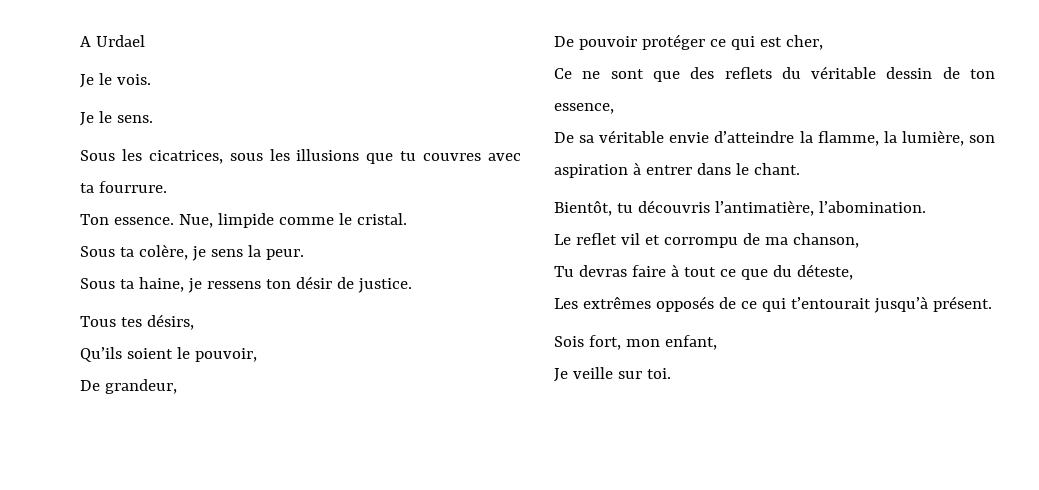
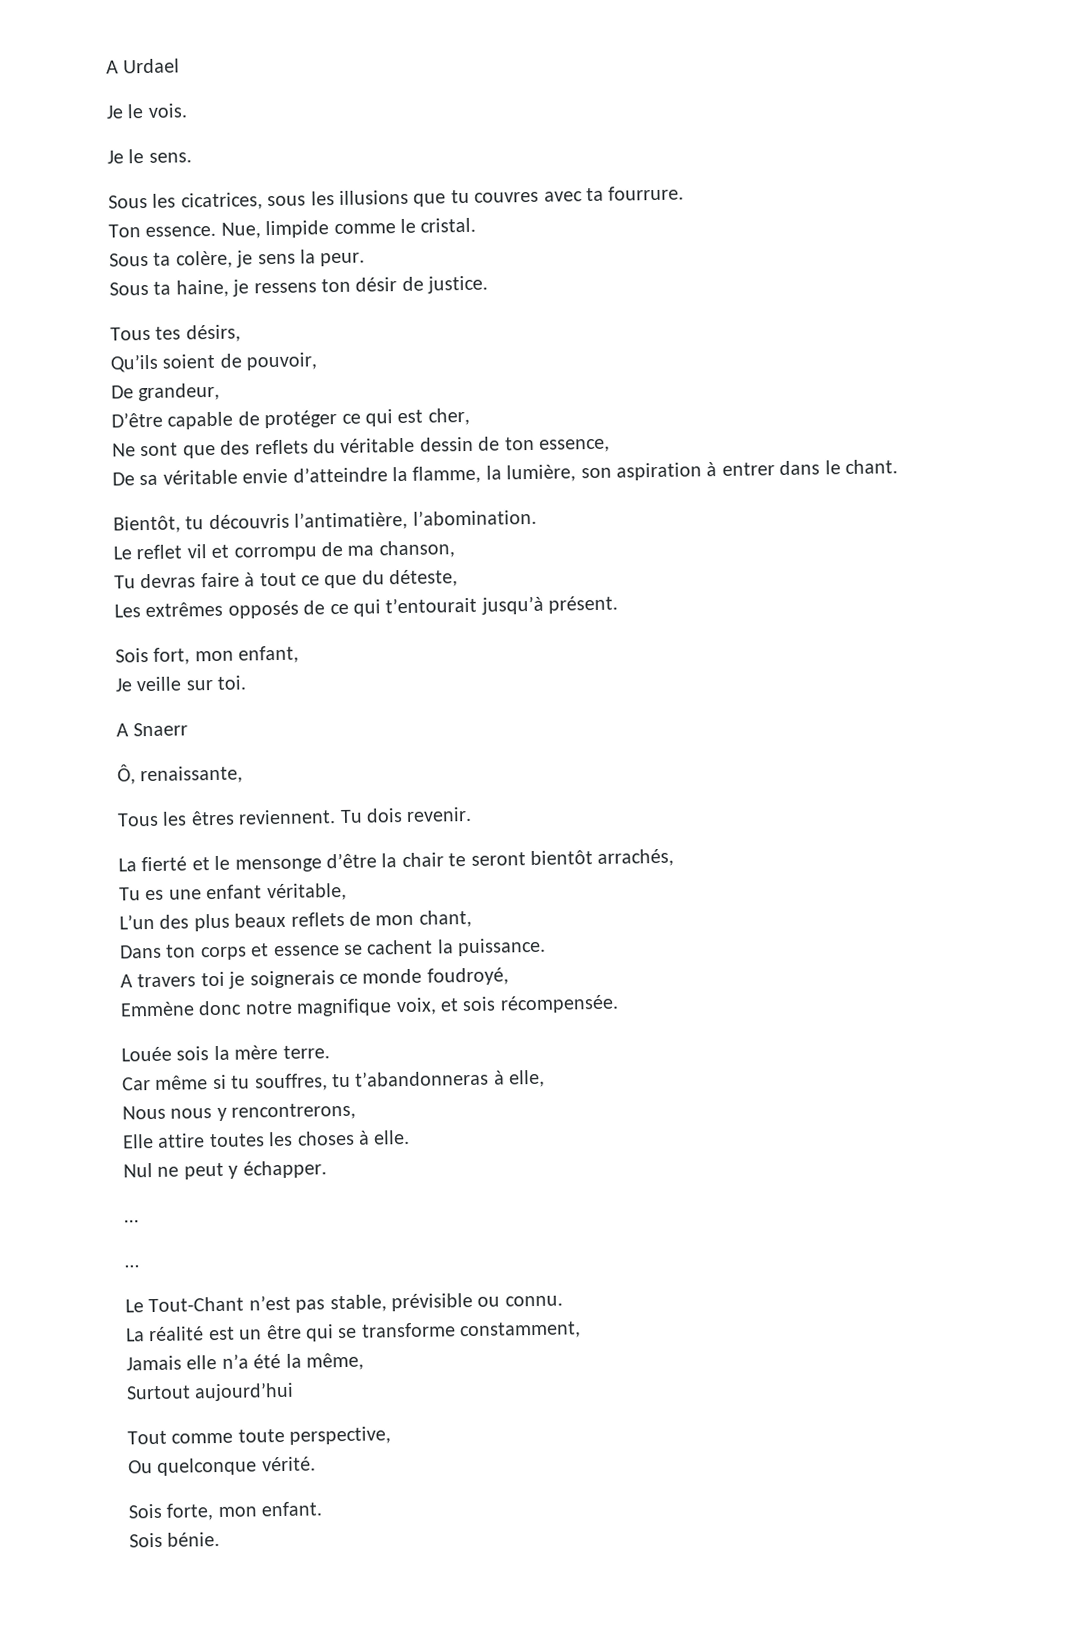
[176,347,190,359] le -> [219,353,242,368] de
[554,36,637,50] De pouvoir -> [111,411,260,430] D’être capable de
[554,68,601,79] Ce ne -> [112,443,136,457] Ne
(671, 373) none -> [116,722,189,737] [117,764,244,785] [117,806,473,827] [118,848,675,873] [119,882,347,902] [119,909,472,932] [119,937,547,961] [120,967,509,989] [120,994,619,1017] [121,1045,330,1062] [122,1069,546,1092] [122,1102,357,1121] [122,1129,411,1149] [123,1160,327,1180] [124,1219,139,1223] [125,1264,140,1268] [125,1293,563,1313] [126,1321,582,1342] [126,1352,364,1371] [126,1381,295,1402] [127,1426,392,1445] [128,1456,316,1476] [128,1501,323,1521] [129,1531,221,1548] // A Snaerr // Ô, renaissante, // Tous les êtres reviennent. Tu dois revenir. // La fierté et le mensonge d’être la chair te seront bientôt arrachés, // Tu es une enfant véritable, // L’un des plus beaux reflets de mon chant, // Dans ton corps et essence se cachent la puissance. // A travers toi je soignerais ce monde foudroyé, // Emmène donc notre magnifique voix, et sois récompensée. // Louée sois la mère terre. // Car même si tu souffres, tu t’abandonneras à elle, // Nous nous y rencontrerons, // Elle attire toutes les choses à elle. // Nul ne peut y échapper. // … // … // Le Tout-Chant n’est pas stable, prévisible ou connu. // La réalité est un être qui se transforme constamment, // Jamais elle n’a été la même, // Surtout aujourd’hui // Tout comme toute perspective, // Ou quelconque vérité. // Sois forte, mon enfant. // Sois bénie.

